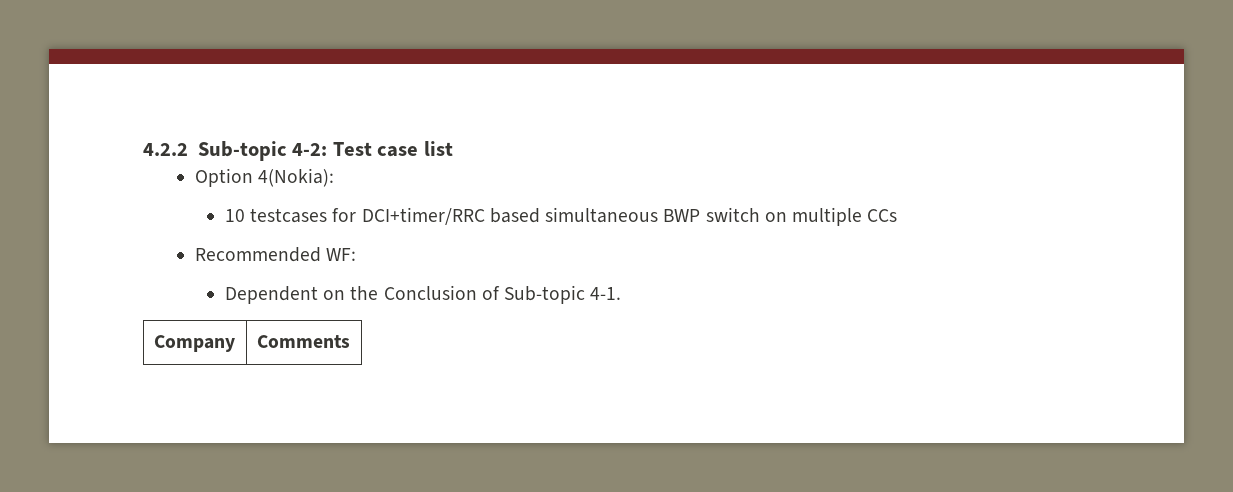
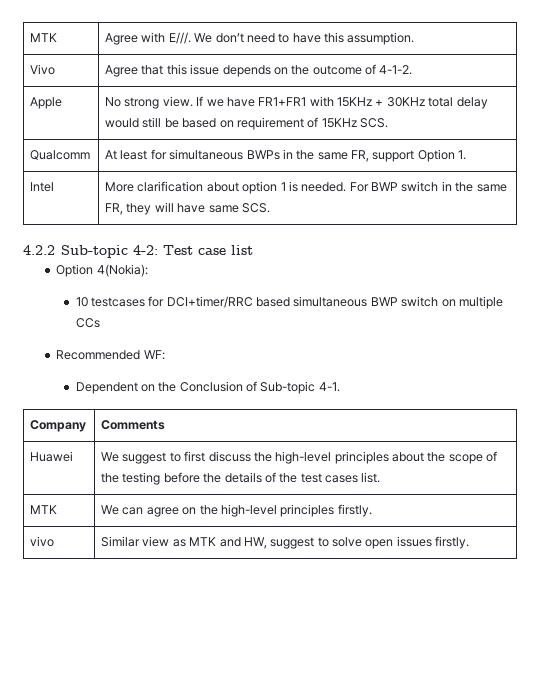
(143, 149) none -> [30,33,58,42] [105,32,415,45] [30,64,56,75] [105,64,413,77] [30,97,63,109] [105,96,488,109] [105,117,389,130] [30,150,91,160] [105,149,467,162] [30,182,55,192] [105,181,507,194] [105,202,270,215] MTK | Agree with E///. We don’t need to have this assumption. // Vivo | Agree that this issue depends on the outcome of 4-1-2. // Apple | No strong view. If we have FR1+FR1 with 15KHz + 30KHz total delay would still be based on requirement of 15KHz SCS. // Qualcomm | At least for simultaneous BWPs in the same FR, support Option 1. // Intel | More clarification about option 1 is needed. For BWP switch in the same FR, they will have same SCS. //
(350, 341) none -> [30,451,74,462] [101,451,498,464] [101,472,381,485] [30,505,58,514] [101,504,372,517] [30,536,55,547] [101,536,470,549] // Huawei | We suggest to first discuss the high-level principles about the scope of the testing before the details of the test cases list. // MTK | We can agree on the high-level principles firstly. // vivo | Similar view as MTK and HW, suggest to solve open issues firstly.

